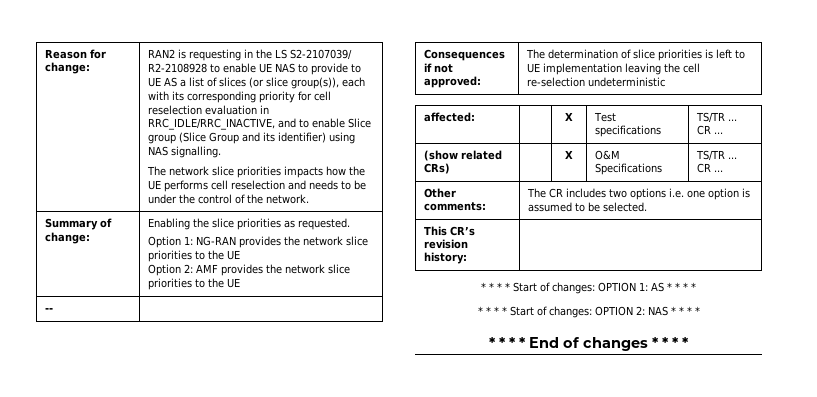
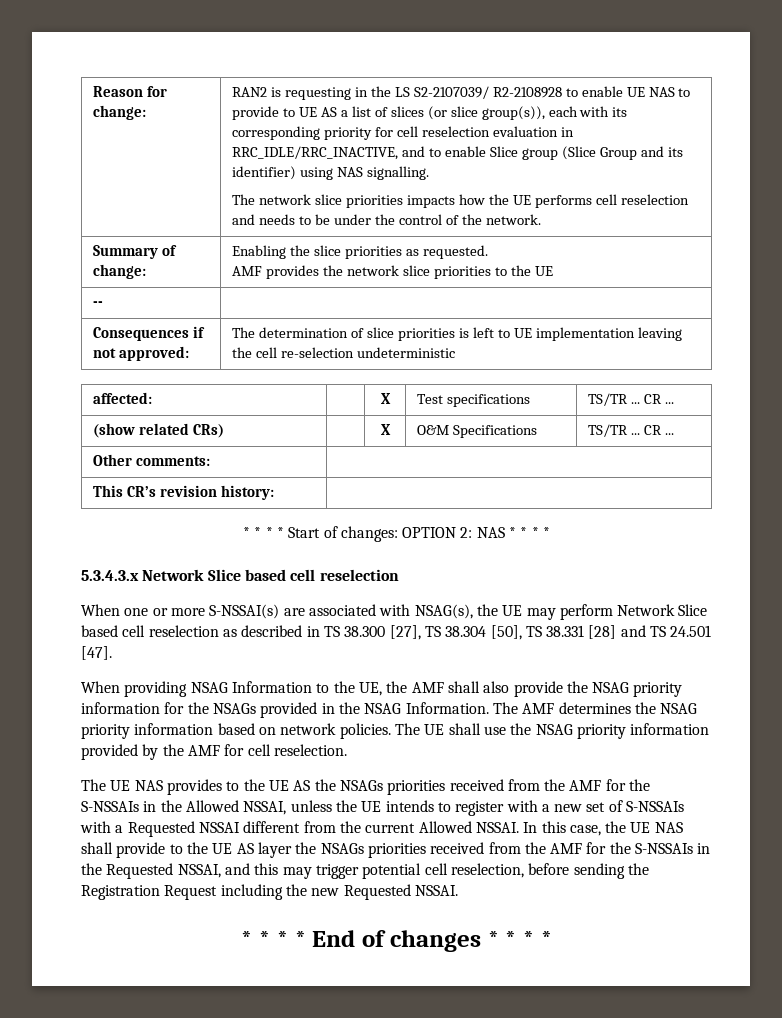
[147,236,368,248] [147,250,240,262] [147,264,193,276] Option 1: NG-RAN provides the network slice priorities to the UE // Option 2: -> (489, 252) none
[526,188,750,200] [527,202,647,212] [423,226,475,236] [423,239,468,249] [423,252,467,264] [481,282,696,294] The CR includes two options i.e. one option is assumed to be selected. // This CR’s revision history: | // * * * * Start of changes: OPTION 1: AS * * * * -> [93,485,275,500] // This CR’s revision history: |
(700, 310) none -> [81,569,399,581] [81,604,708,620] [81,625,712,640] [81,646,112,660] [81,681,683,697] [81,702,698,718] [81,723,710,739] [81,744,347,760] [81,779,651,795] [81,800,685,816] [80,821,683,837] [81,842,711,858] [81,863,649,879] [81,884,458,900] // 5.3.4.3.x Network Slice based cell reselection // When one or more S-NSSAI(s) are associated with NSAG(s), the UE may perform Network Slice based cell reselection as described in TS 38.300 [27], TS 38.304 [50], TS 38.331 [28] and TS 24.501 [47]. // When providing NSAG Information to the UE, the AMF shall also provide the NSAG priority information for the NSAGs provided in the NSAG Information. The AMF determines the NSAG priority information based on network policies. The UE shall use the NSAG priority information provided by the AMF for cell reselection. // The UE NAS provides to the UE AS the NSAGs priorities received from the AMF for the S-NSSAIs in the Allowed NSSAI, unless the UE intends to register with a new set of S-NSSAIs with a Requested NSSAI different from the current Allowed NSSAI. In this case, the UE NAS shall provide to the UE AS layer the NSAGs priorities received from the AMF for the S-NSSAIs in the Requested NSSAI, and this may trigger potential cell reselection, before sending the Registration Request including the new Requested NSSAI.

